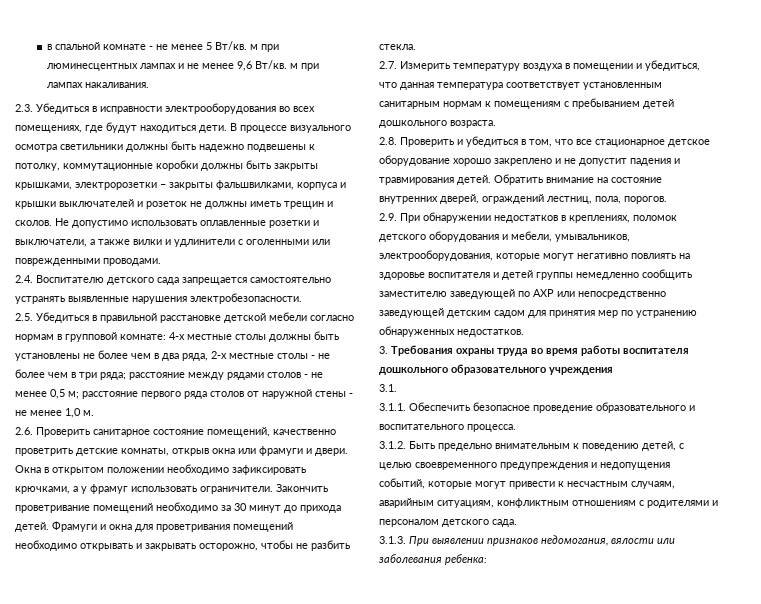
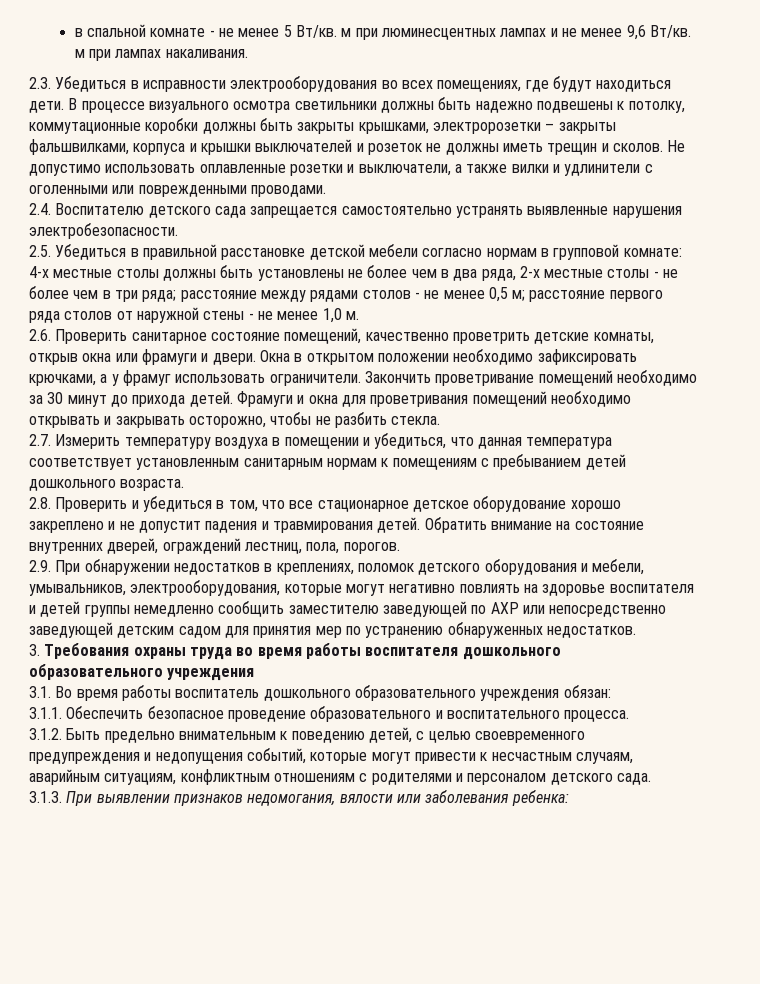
(397, 388) none -> [55,685,611,701] Во время работы воспитатель дошкольного образовательного учреждения обязан:

